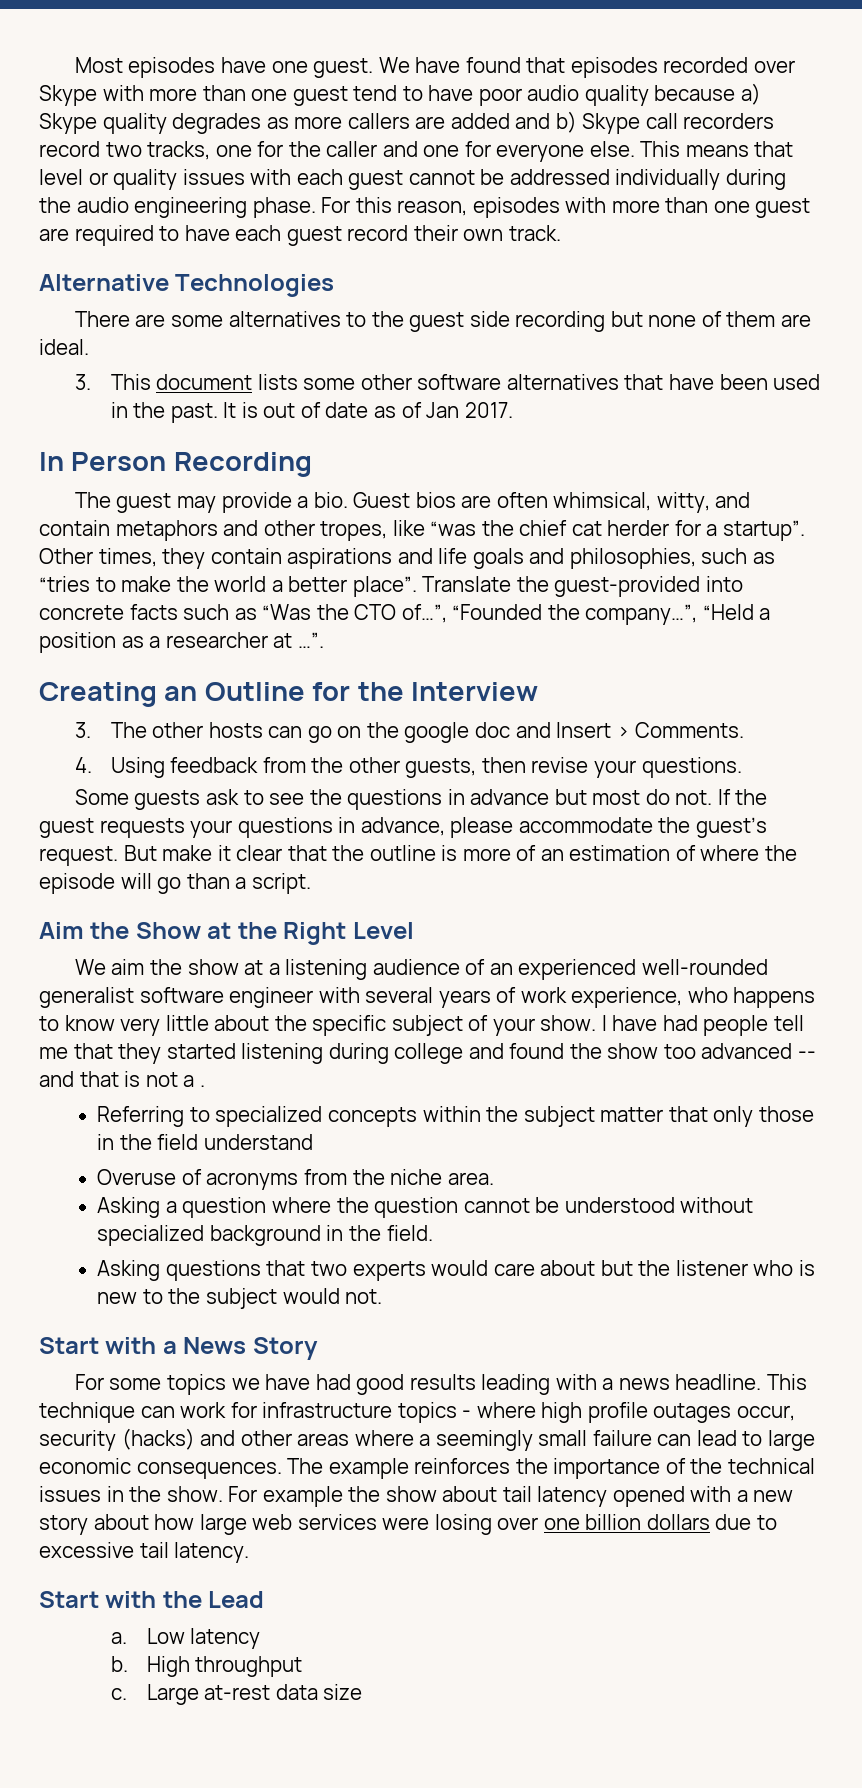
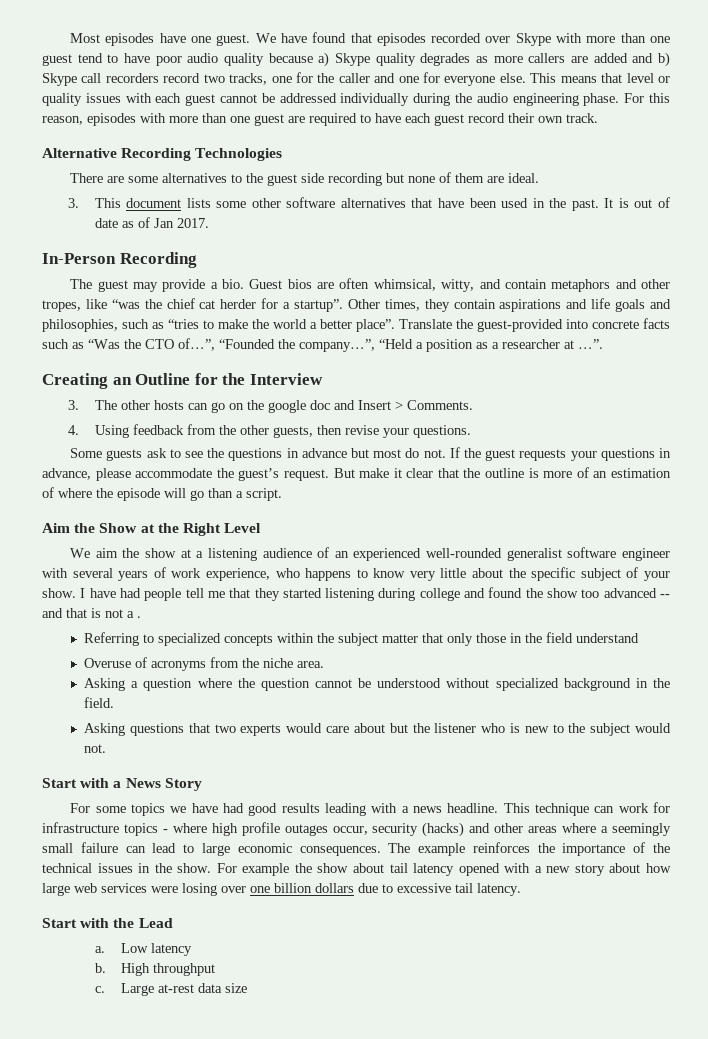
(169, 282) none -> [121,148,192,161] Recording
[39,452,167,471] In Person -> [42,253,116,264] In-Person

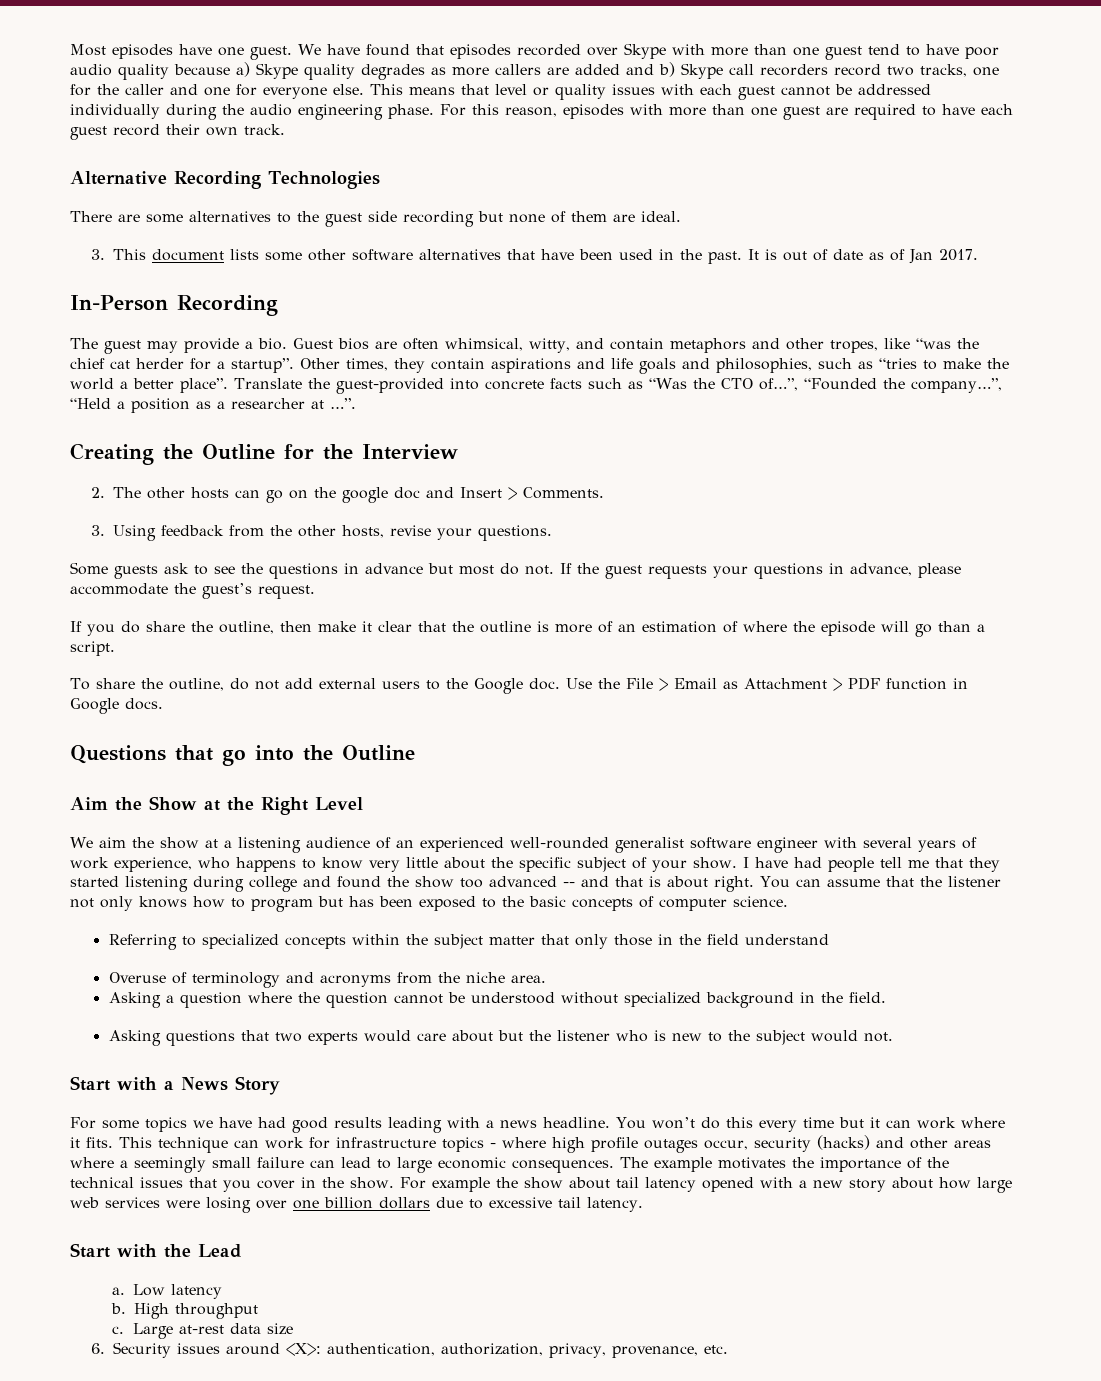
[112,377,132,385] an -> [163,444,193,460] the
[68,400,80,410] 3. -> [91,487,106,498] 2.
[68,425,80,435] 4. -> [91,525,106,536] 3.
[272,425,342,438] guests, then -> [342,525,385,538] hosts,
[333,468,355,478] But -> [70,621,312,636] // If you do share the outline, then
(282, 494) none -> [70,677,968,694] [70,698,163,714] [70,745,415,766] // To share the outline, do not add external users to the Google doc. Use the File > Email as Attachment > PDF function in Google docs. // Questions that go into the Outline
[105,609,141,618] not a . -> [667,876,1001,892] [70,896,788,912] about right. You can assume that the listener not only knows how to program but has been exposed to the basic concepts of computer science.
(148, 662) none -> [191,972,314,988] terminology and
(499, 808) none -> [616,1117,1005,1132] [70,1137,113,1148] You won’t do this every time but it can work where it fits.
[472,842,530,853] reinforces -> [718,1157,786,1169] motivates
(133, 868) none -> [189,1177,295,1192] that you cover
(247, 988) none -> [91,1342,729,1358] // 6. Security issues around <X>: authentication, authorization, privacy, provenance, etc.

